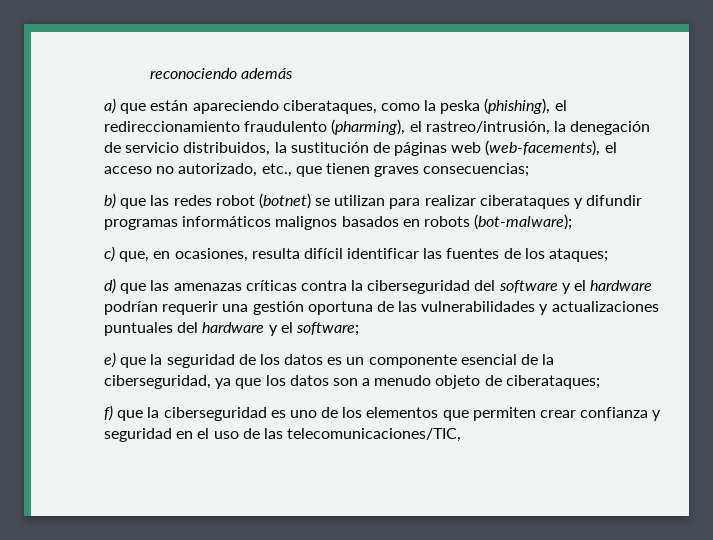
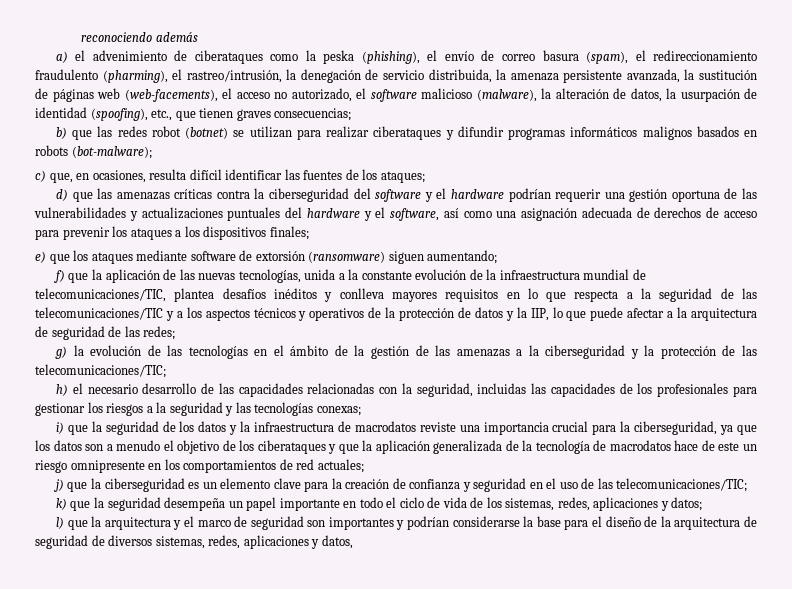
[120,100,377,114] que están apareciendo ciberataques, -> [75,50,263,64] el advenimiento de ciberataques
(567, 105) none -> [444,50,646,64] envío de correo basura (spam), el
[183,142,271,156] distribuidos, -> [428,69,680,83] distribuida, la amenaza persistente avanzada,
(258, 170) none -> [356,88,757,102] [35,107,148,121] el software malicioso (malware), la alteración de datos, la usurpación de identidad (spoofing),
[295,322,359,336] [104,352,116,368] software; // e) -> [390,207,757,221] [35,226,309,240] [35,250,498,264] [53,269,646,283] [35,288,757,302] [35,307,757,321] [35,326,176,340] [54,345,757,359] [35,364,166,378] [55,383,757,397] [35,402,361,416] [55,422,64,434] software, así como una asignación adecuada de derechos de acceso para prevenir los ataques a los dispositivos finales; // e) que los ataques mediante software de extorsión (ransomware) siguen aumentando; // f) que la aplicación de las nuevas tecnologías, unida a la constante evolución de la infraestructura mundial de telecomunicaciones/TIC, plantea desafíos inéditos y conlleva mayores requisitos en lo que respecta a la seguridad de las telecomunicaciones/TIC y a los aspectos técnicos y operativos de la protección de datos y la IIP, lo que puede afectar a la arquitectura de seguridad de las redes; // g) la evolución de las tecnologías en el ámbito de la gestión de las amenazas a la ciberseguridad y la protección de las telecomunicaciones/TIC; // h) el necesario desarrollo de las capacidades relacionadas con la seguridad, incluidas las capacidades de los profesionales para gestionar los riesgos a la seguridad y las tecnologías conexas; // i)
[327,354,539,368] es un componente esencial de -> [229,421,617,435] y la infraestructura de macrodatos reviste una importancia crucial para
[435,375,600,389] [104,405,577,421] objeto de ciberataques; // f) que la ciberseguridad es uno de los elementos que permiten crear -> [163,440,757,454] [35,459,364,473] [53,478,406,492] el objetivo de los ciberataques y que la aplicación generalizada de la tecnología de macrodatos hace de este un riesgo omnipresente en los comportamientos de red actuales; // j) que la ciberseguridad es un elemento clave para la creación de
[287,428,462,442] telecomunicaciones/TIC, -> [616,478,748,492] [55,497,703,511] [55,516,758,530] [35,535,353,549] telecomunicaciones/TIC; // k) que la seguridad desempeña un papel importante en todo el ciclo de vida de los sistemas, redes, aplicaciones y datos; // l) que la arquitectura y el marco de seguridad son importantes y podrían considerarse la base para el diseño de la arquitectura de seguridad de diversos sistemas, redes, aplicaciones y datos,

